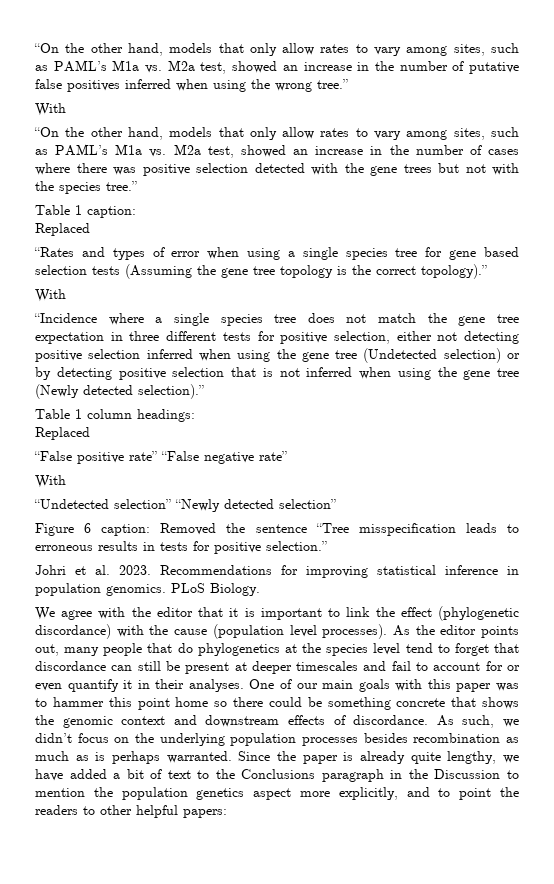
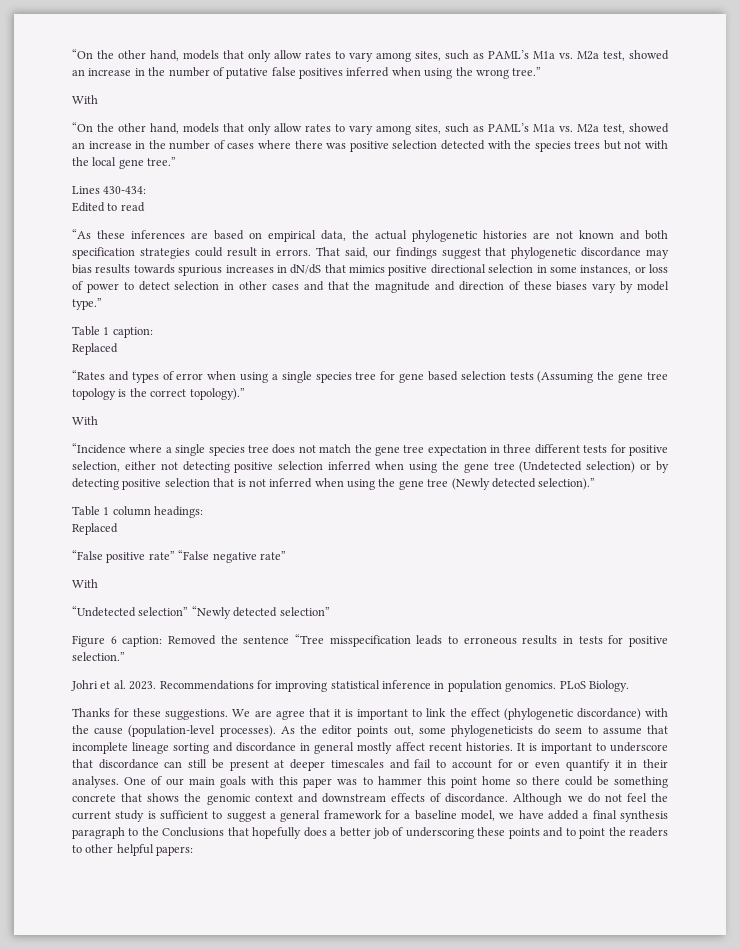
[370,166,397,176] gene -> [534,141,571,152] species
[59,181,137,194] species tree.” -> [92,157,177,169] [72,186,147,194] [72,202,145,212] [72,229,668,242] [72,247,669,259] [72,264,668,276] [72,281,670,293] [72,298,102,310] local gene tree.” // Lines 430-434: // Edited to read // “As these inferences are based on empirical data, the actual phylogenetic histories are not known and both specification strategies could result in errors. That said, our findings suggest that phylogenetic discordance may bias results towards spurious increases in dN/dS that mimics positive directional selection in some instances, or loss of power to detect selection in other cases and that the magnitude and direction of these biases vary by model type.”
[35,607,193,620] We agree with the editor -> [72,708,305,720] Thanks for these suggestions. We are agree
[212,624,317,639] (population level -> [128,725,216,737] (population-level
[64,643,489,656] many people that do phylogenetics at the species level tend to forget -> [418,725,668,737] [72,742,668,754] some phylogeneticists do seem to assume that incomplete lineage sorting and discordance in general mostly affect recent histories. It is important to underscore
[436,715,520,728] [35,733,520,746] [35,751,520,764] [35,769,519,782] [35,787,398,800] As such, we didn’t focus on the underlying population processes besides recombination as much as is perhaps warranted. Since the paper is already quite lengthy, we have added a bit of text to the Conclusions paragraph in the Discussion to mention the population genetics aspect more explicitly, -> [513,793,668,805] [72,810,668,822] [72,827,540,839] Although we do not feel the current study is sufficient to suggest a general framework for a baseline model, we have added a final synthesis paragraph to the Conclusions that hopefully does a better job of underscoring these points

